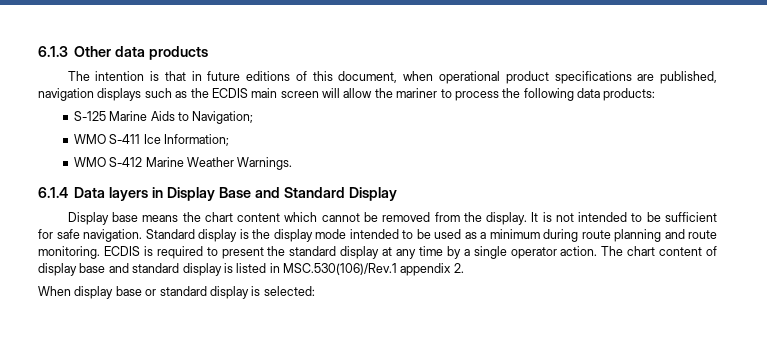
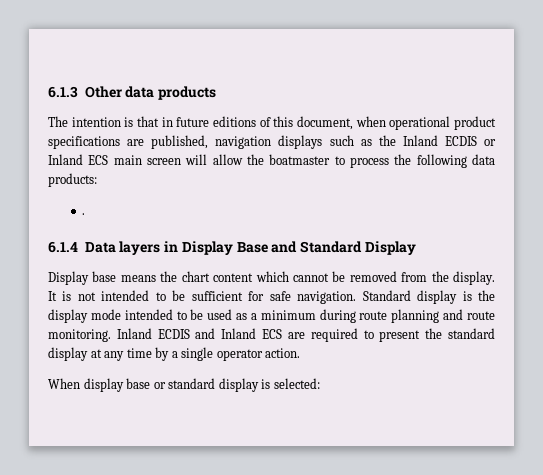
[211,88,248,98] ECDIS -> [402,135,497,146] [48,154,109,165] Inland ECDIS or Inland ECS
[396,88,438,98] mariner -> [269,154,331,165] boatmaster
[73,111,254,124] [73,134,230,146] [73,157,293,170] S-125 Marine Aids to Navigation; // WMO S-411 Ice Information; // WMO S-412 Marine Weather Warnings. -> [82,213,86,215] .
[103,246,153,256] ECDIS is -> [116,328,305,339] Inland ECDIS and Inland ECS are
[601,246,717,256] [38,263,464,276] The chart content of display base and standard display is listed in MSC.530(106)/Rev.1 appendix 2. -> (301, 353) none

